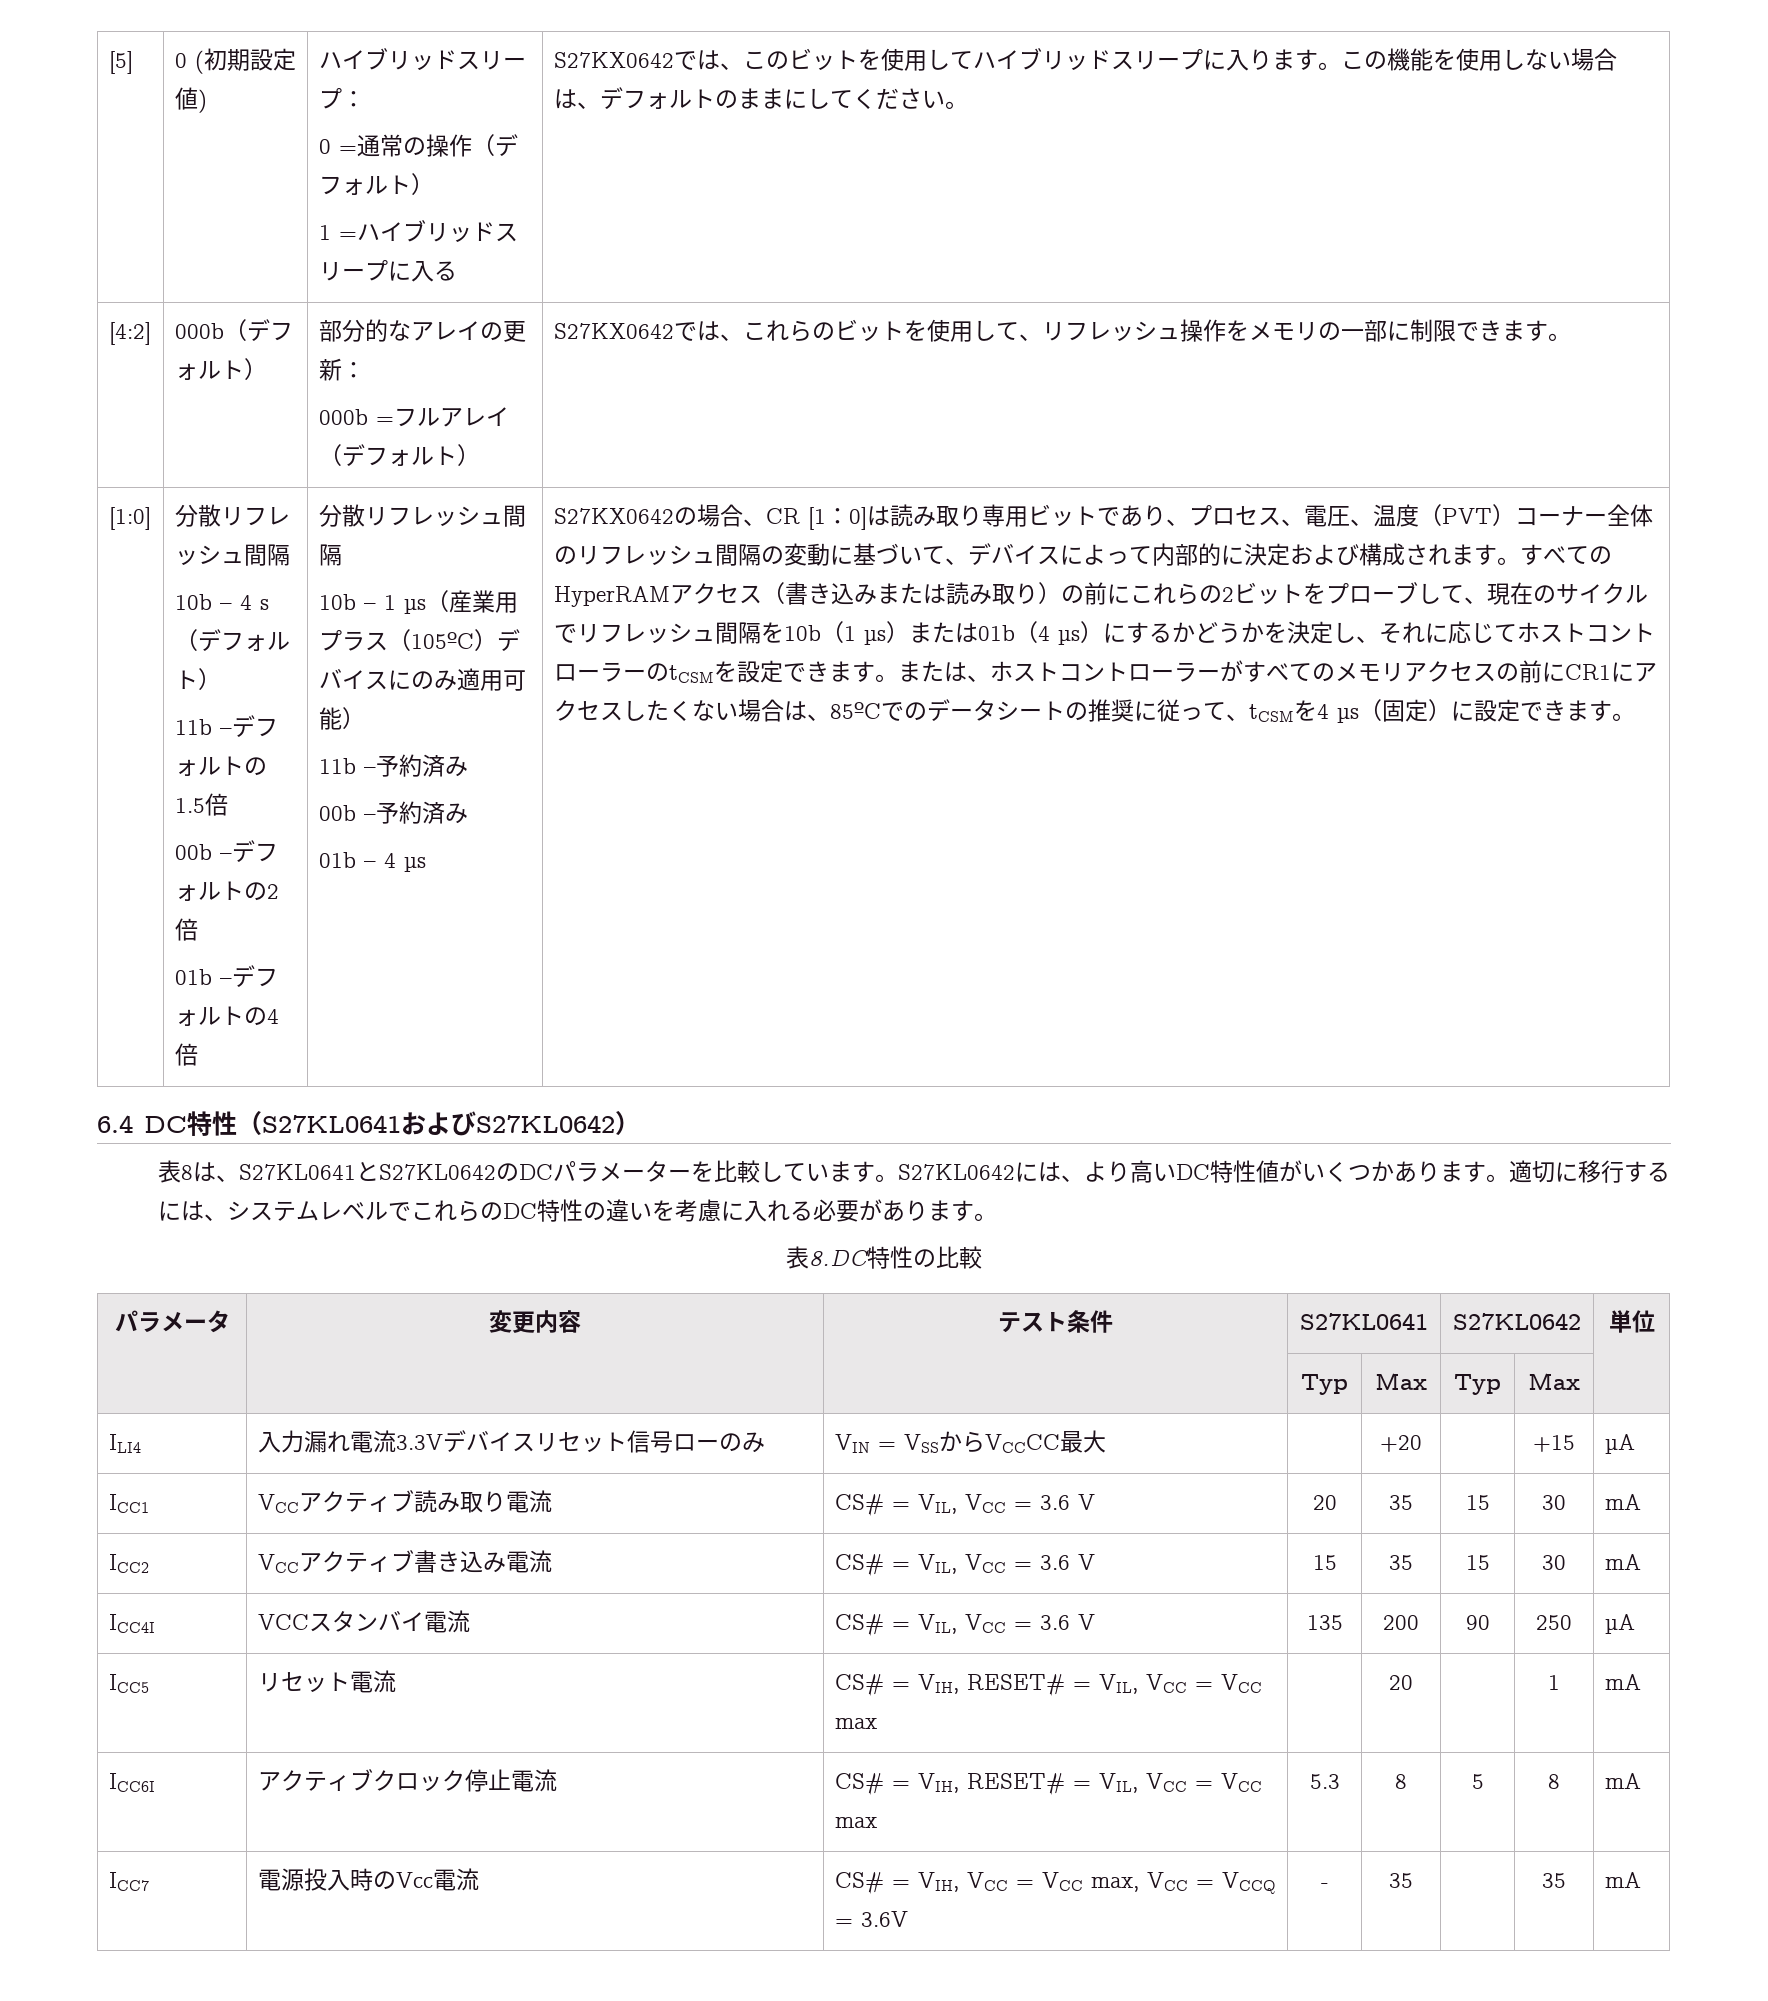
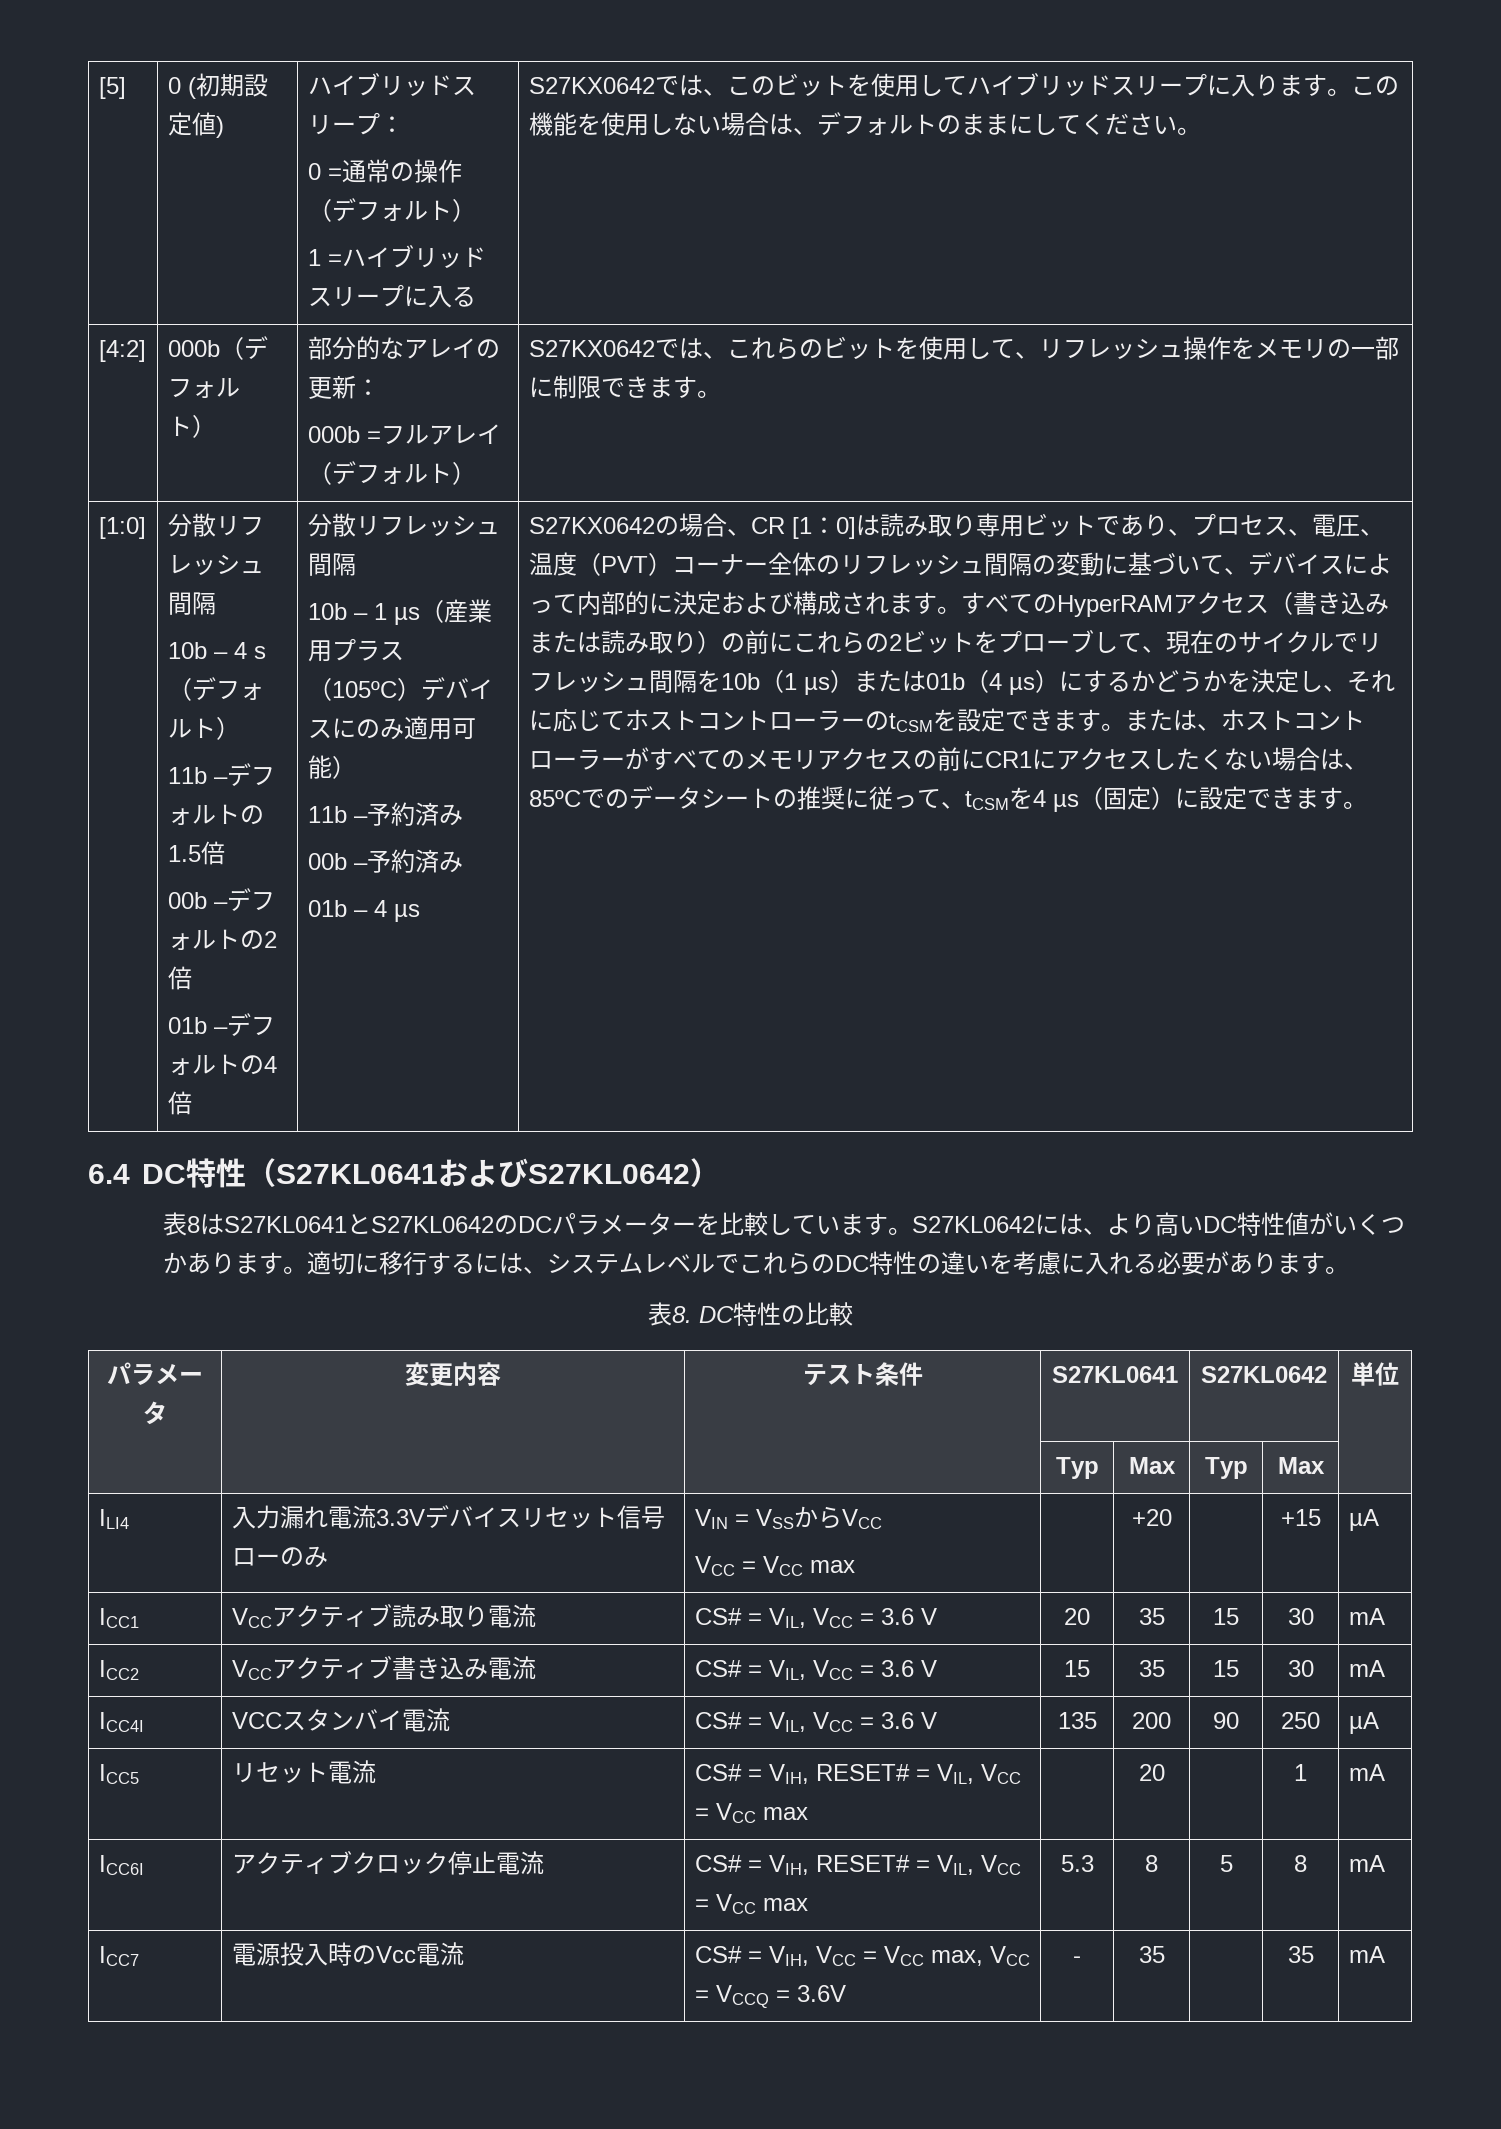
[215,1175,239,1182] 、 -> (224, 1224) none
[809,1249,869,1266] 8.DC -> [672,1306,734,1323] 8. DC
[984,1430,1106,1453] VCCCC最大 -> [841,1509,882,1529] [694,1556,855,1576] VCC // VCC = VCC max

